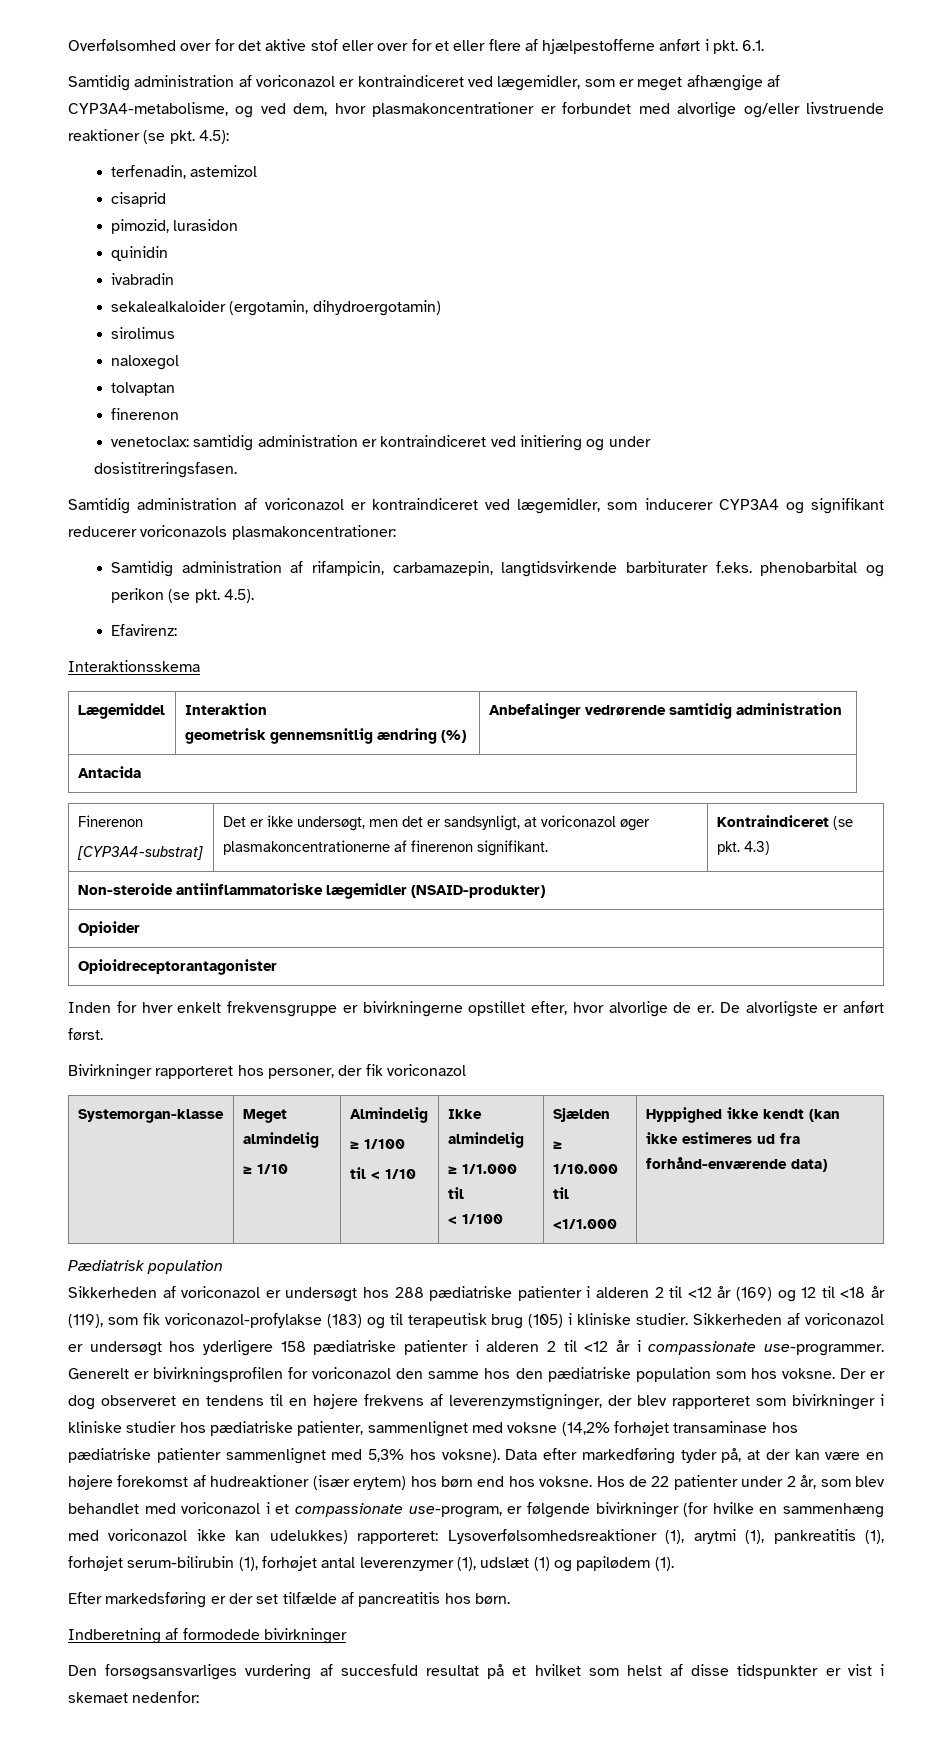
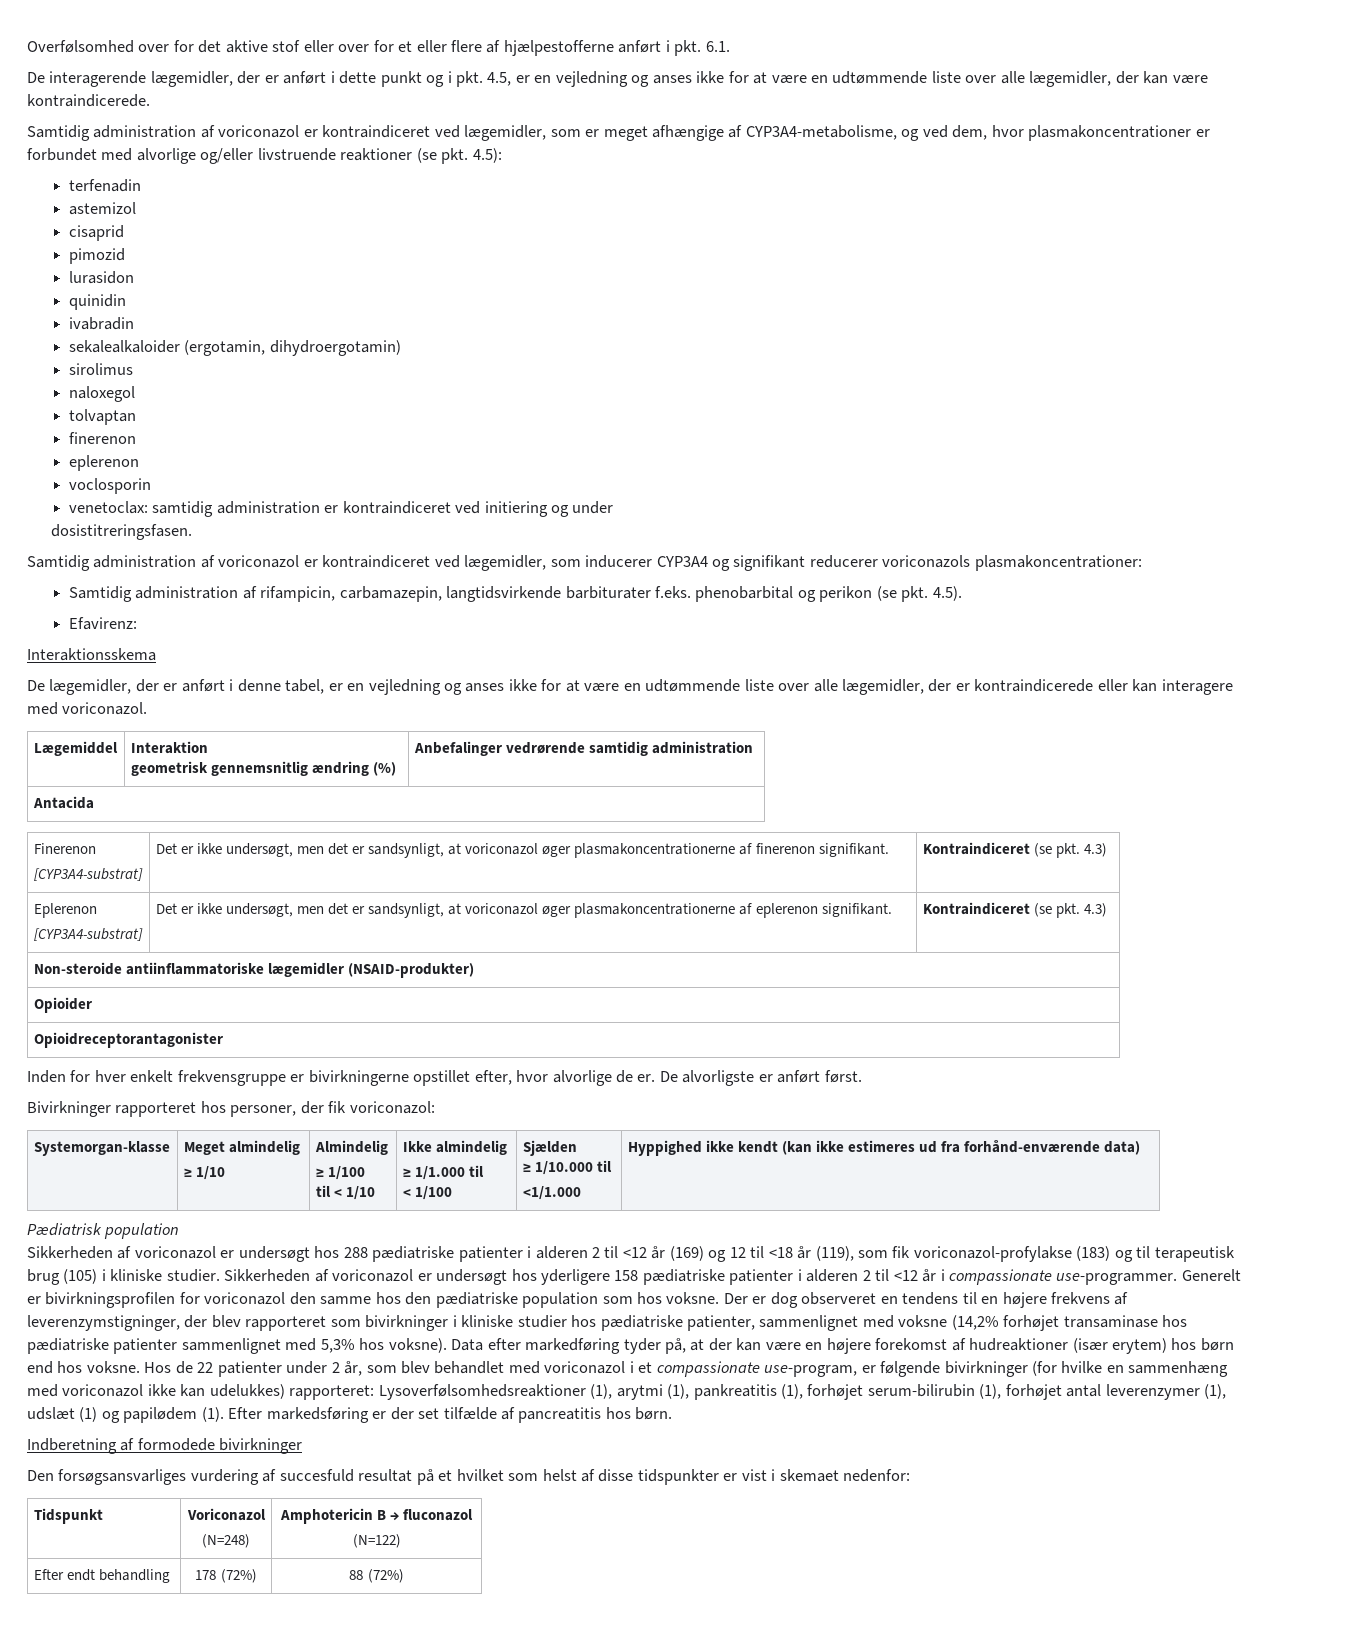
(765, 45) none -> [27,71,1208,87] [27,94,150,107] // De interagerende lægemidler, der er anført i dette punkt og i pkt. 4.5, er en vejledning og anses ikke for at være en udtømmende liste over alle lægemidler, der kan være kontraindicerede.
[111,165,187,179] terfenadin, -> [68,179,141,192] terfenadin //
[111,219,170,234] pimozid, -> [68,248,125,264] pimozid //
(180, 414) none -> [68,455,139,471] [68,478,151,494] // eplerenon // voclosporin
(200, 666) none -> [27,679,1233,695] [27,702,148,715] // De lægemidler, der er anført i denne tabel, er en vejledning og anses ikke for at være en udtømmende liste over alle lægemidler, der er kontraindicerede eller kan interagere med voriconazol.
(770, 848) none -> [33,903,97,918] [33,928,143,941] [155,903,892,918] [922,902,1108,918] // Eplerenon // [CYP3A4-substrat] | Det er ikke undersøgt, men det er sandsynligt, at voriconazol øger plasmakoncentrationerne af eplerenon signifikant. | Kontraindiceret (se pkt. 4.3)
[386,1064,466,1076] voriconazol -> [349,1101,435,1114] voriconazol:
(674, 1564) // -> (224, 1414) none
(200, 1697) none -> [33,1508,103,1524] [186,1508,266,1521] [202,1534,250,1548] [279,1508,474,1524] [352,1534,401,1548] [33,1569,170,1583] [195,1569,257,1583] [349,1569,404,1583] // Tidspunkt | Voriconazol // (N=248) | Amphotericin B → fluconazol // (N=122) // Efter endt behandling | 178 (72%) | 88 (72%)

